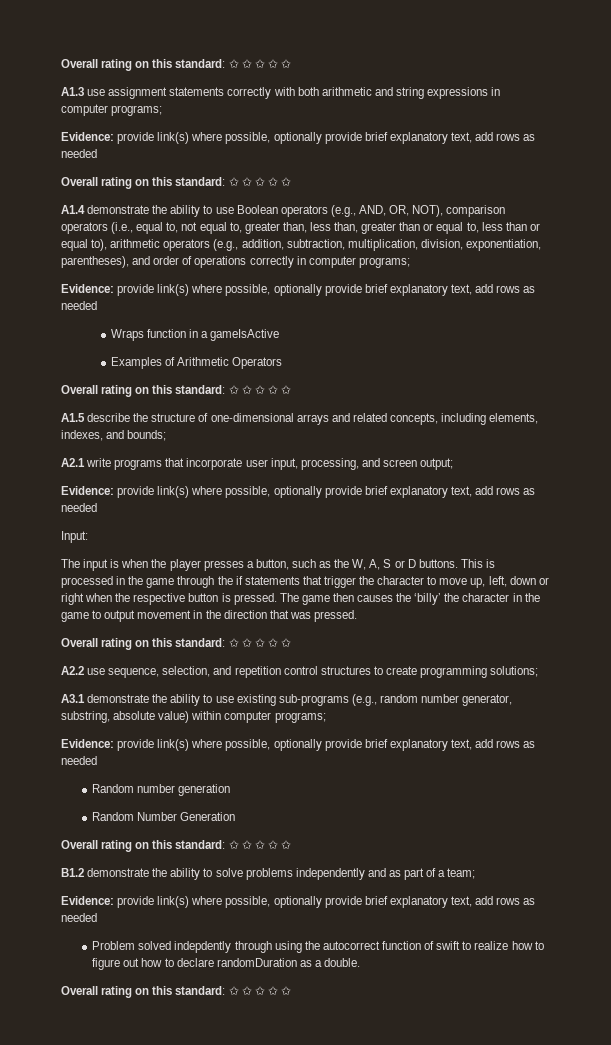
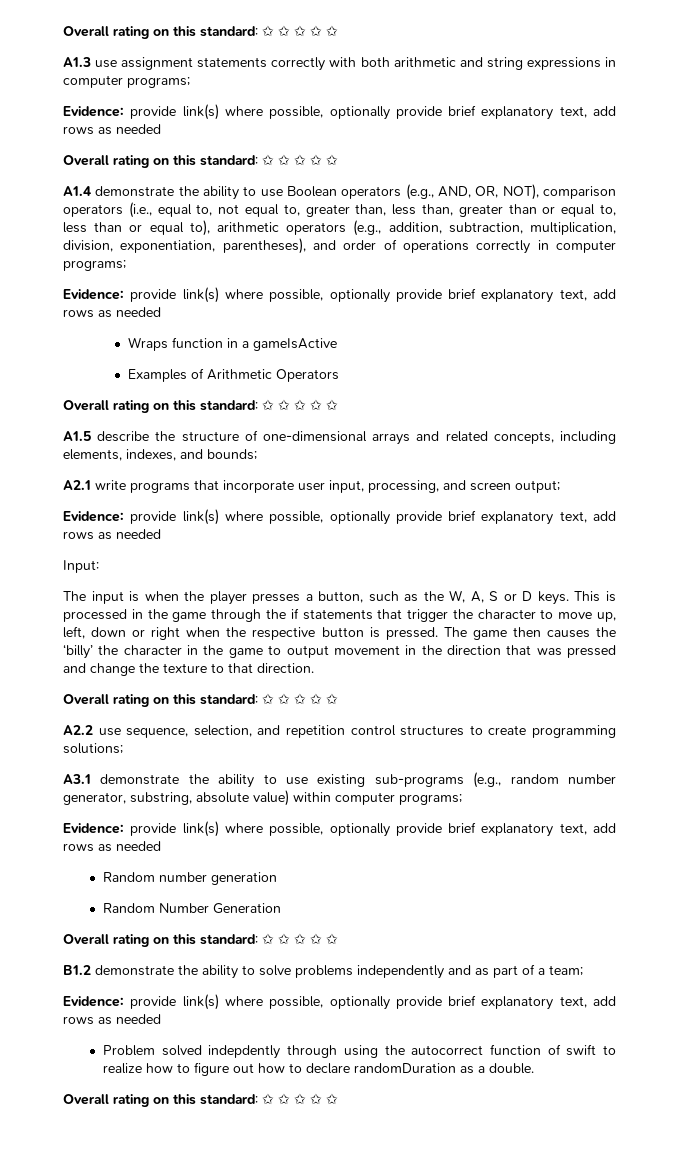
[418,559,458,568] buttons. -> [537,591,569,605] keys.
[313,610,357,622] pressed. -> [566,645,616,658] [63,663,314,676] pressed and change the texture to that direction.

